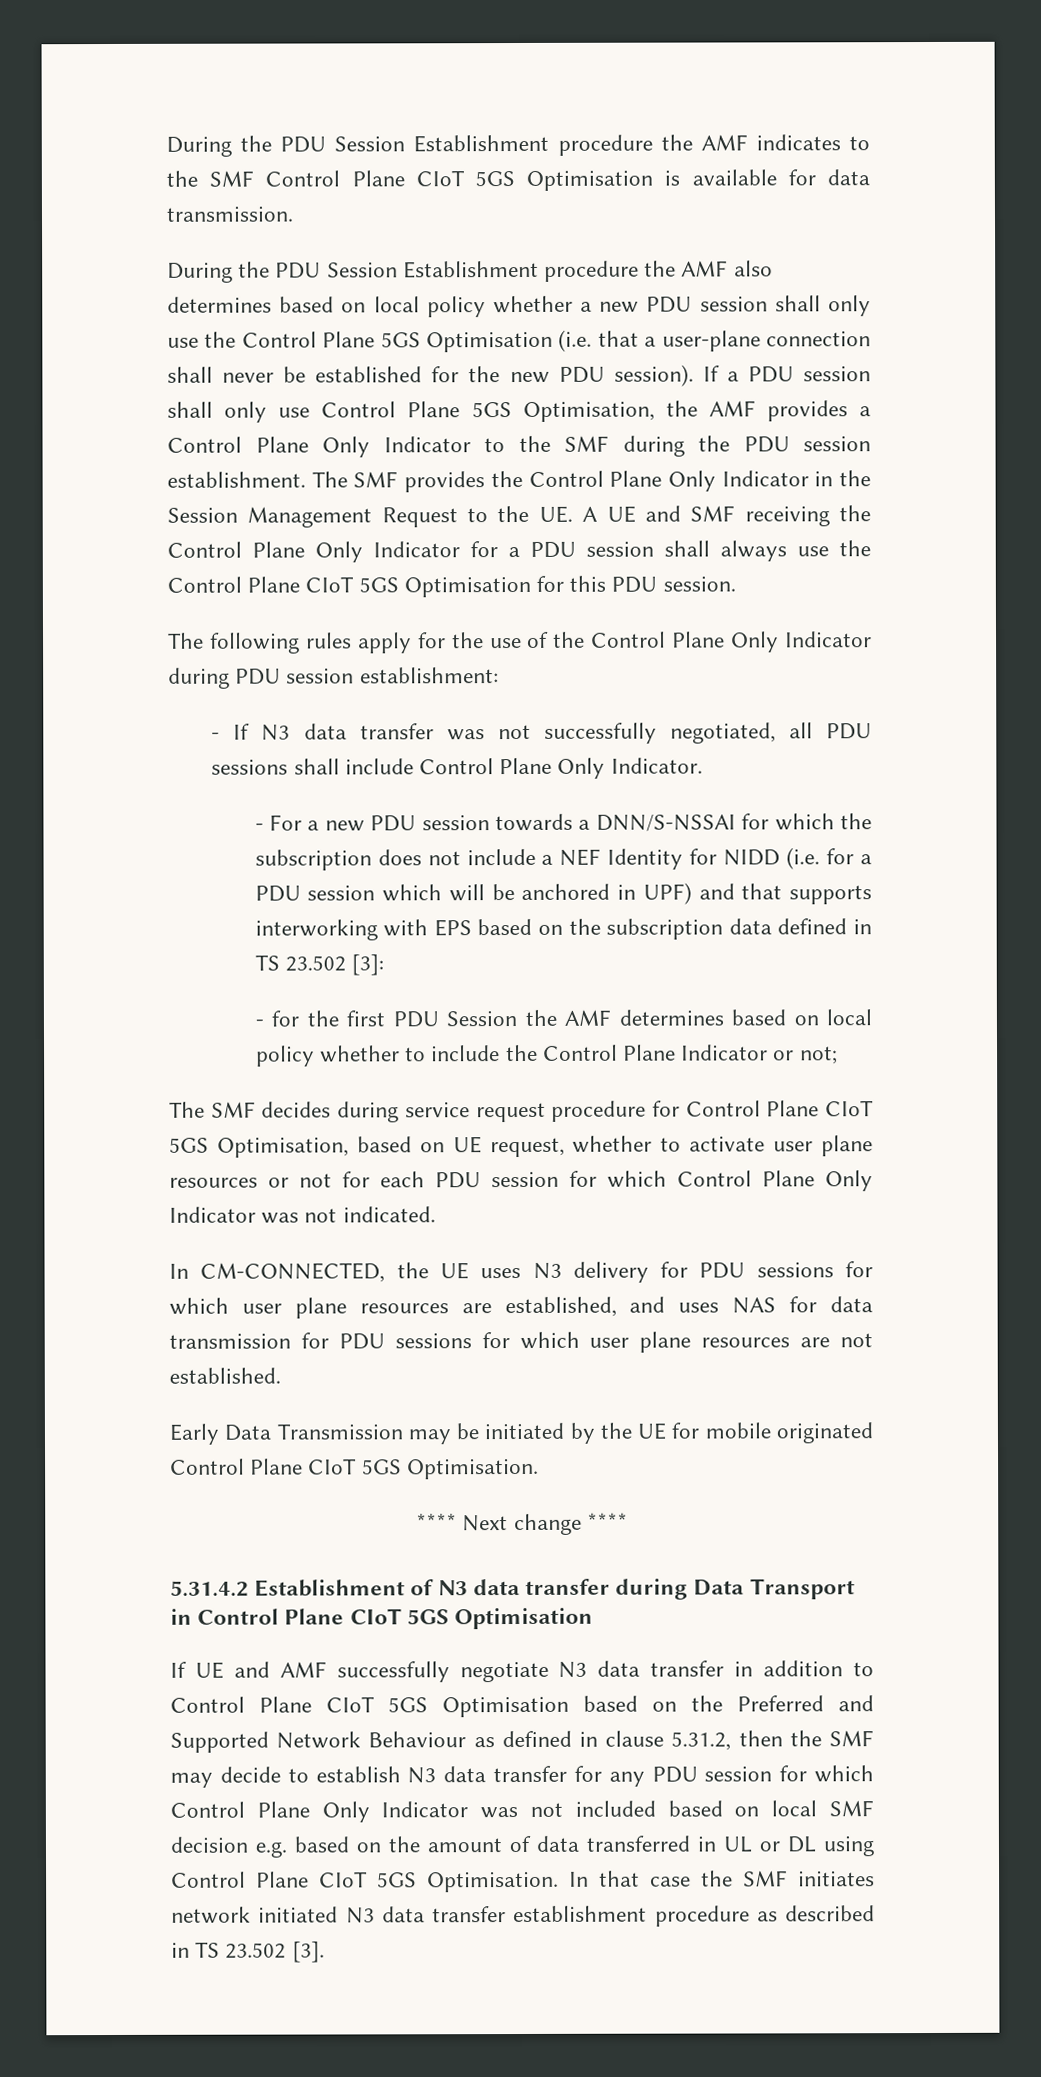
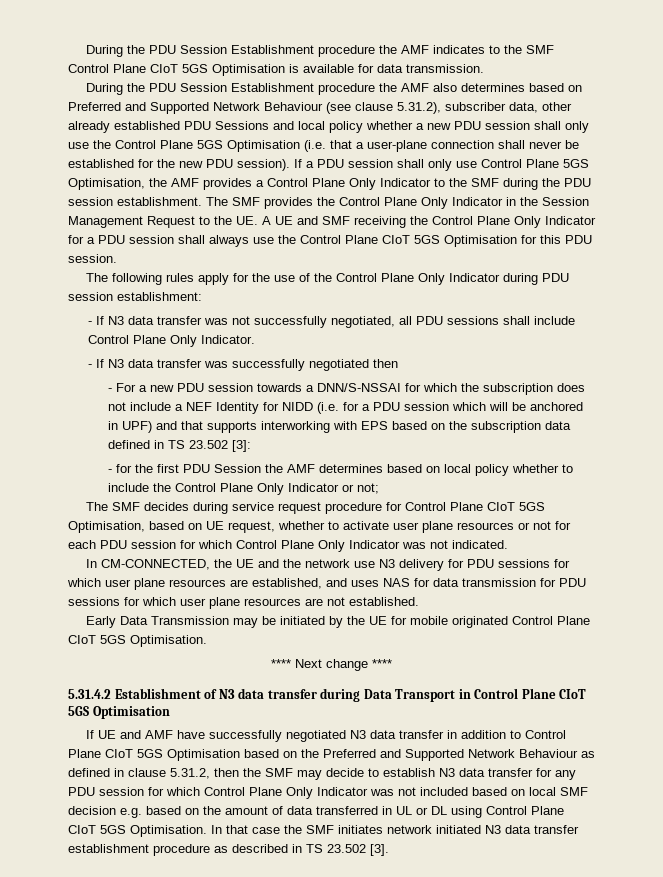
(367, 307) none -> [68,102,572,114] [68,121,294,133] Preferred and Supported Network Behaviour (see clause 5.31.2), subscriber data, other already established PDU Sessions and
(703, 765) none -> [87,359,398,371] // - If N3 data transfer was successfully negotiated then
(676, 1052) none -> [256,483,284,495] Only
[480,1267,522,1279] uses -> [258,559,376,568] and the network use
[336,1661,549,1683] successfully negotiate -> [177,730,347,742] have successfully negotiated

